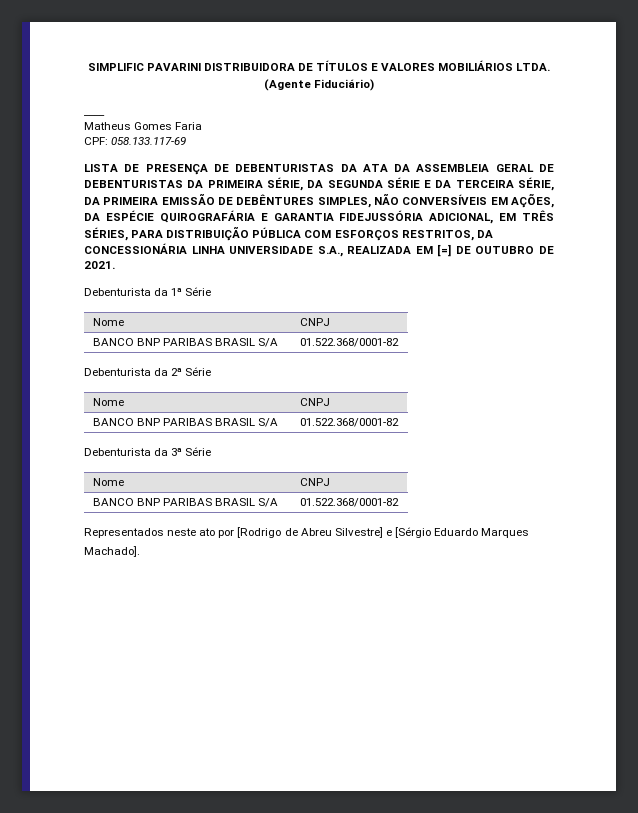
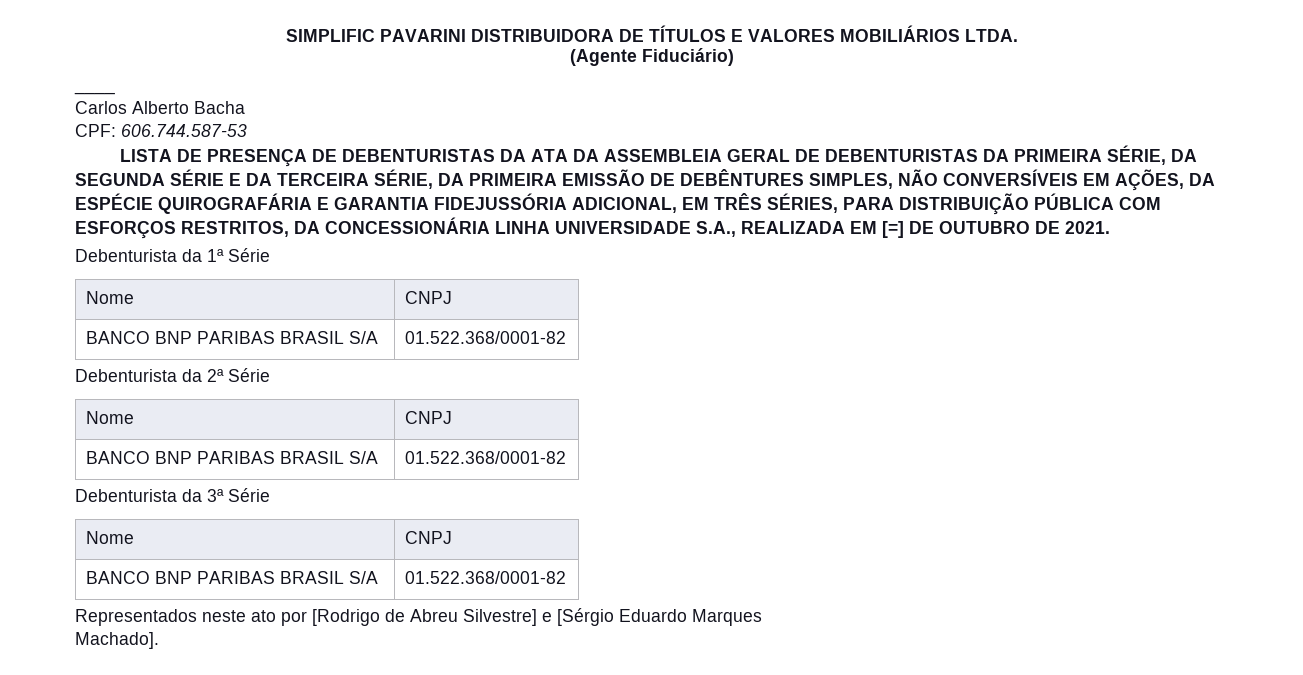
[84,122,203,130] Matheus Gomes Faria -> [75,101,245,114] Carlos Alberto Bacha
[111,137,187,145] 058.133.117-69 -> [121,124,247,137] 606.744.587-53

